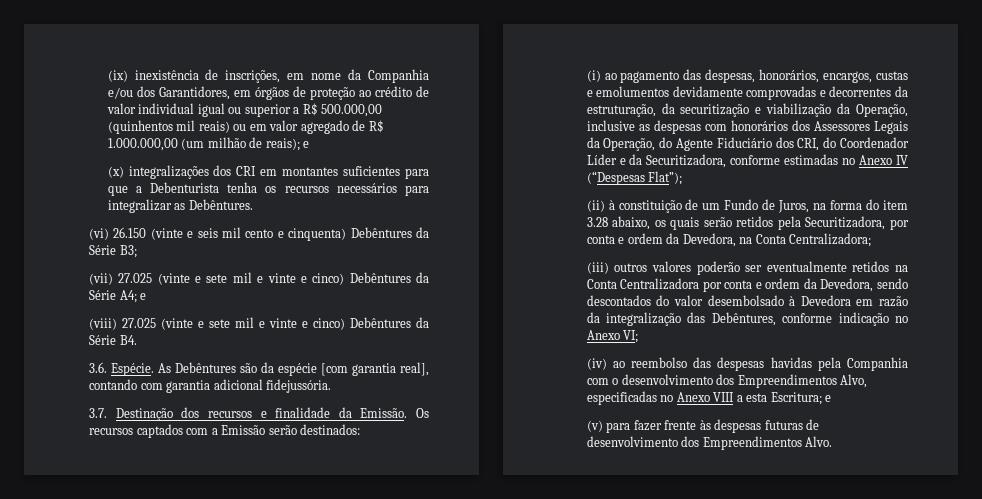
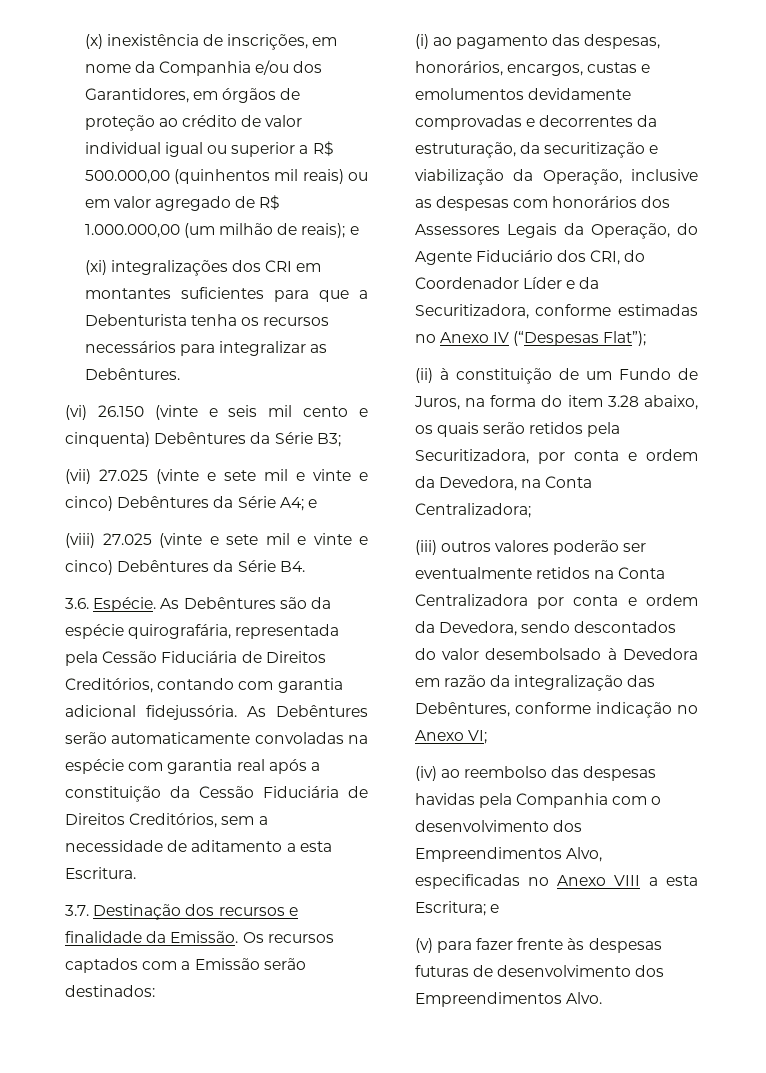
[107,70,128,82] (ix) -> [84,34,103,49] (x)
[107,166,124,178] (x) -> [84,260,107,275] (xi)
[321,362,429,376] [com garantia real], -> [128,624,340,639] [65,651,326,666] [65,678,153,693] quirografária, representada pela Cessão Fiduciária de Direitos Creditórios,
(332, 386) none -> [247,705,368,717] [65,732,368,744] [65,759,320,774] [65,786,368,802] [65,813,268,828] [65,840,332,852] [65,867,136,879] As Debêntures serão automaticamente convoladas na espécie com garantia real após a constituição da Cessão Fiduciária de Direitos Creditórios, sem a necessidade de aditamento a esta Escritura.

